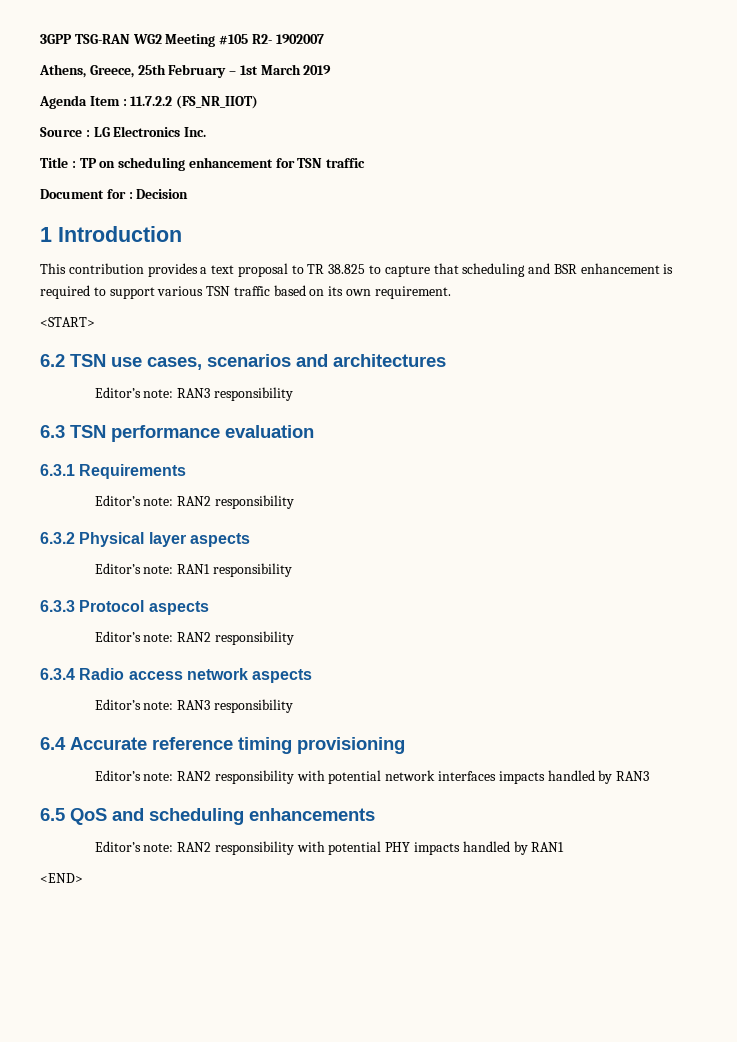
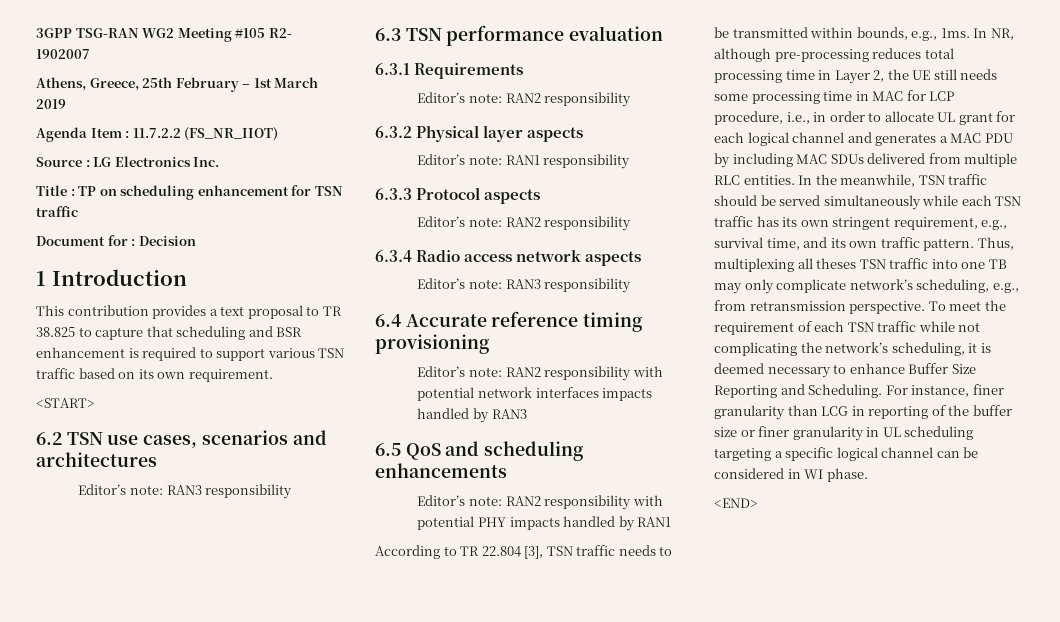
(565, 847) none -> [375,545,673,559] [714,27,1014,41] [714,48,954,62] [714,69,998,84] [714,90,955,104] [714,111,1016,125] [714,132,1013,146] [714,153,1018,168] [714,174,988,187] [714,195,1022,210] [714,216,1008,230] [714,237,1014,251] [714,258,1007,272] [714,279,1019,294] [714,300,1006,314] [714,321,981,335] [714,342,991,356] [714,363,976,378] [714,384,1004,398] [714,405,1012,420] [714,426,974,441] [714,447,979,461] [714,468,868,482] // According to TR 22.804 [3], TSN traffic needs to be transmitted within bounds, e.g., 1ms. In NR, although pre-processing reduces total processing time in Layer 2, the UE still needs some processing time in MAC for LCP procedure, i.e., in order to allocate UL grant for each logical channel and generates a MAC PDU by including MAC SDUs delivered from multiple RLC entities. In the meanwhile, TSN traffic should be served simultaneously while each TSN traffic has its own stringent requirement, e.g., survival time, and its own traffic pattern. Thus, multiplexing all theses TSN traffic into one TB may only complicate network’s scheduling, e.g., from retransmission perspective. To meet the requirement of each TSN traffic while not complicating the network’s scheduling, it is deemed necessary to enhance Buffer Size Reporting and Scheduling. For instance, finer granularity than LCG in reporting of the buffer size or finer granularity in UL scheduling targeting a specific logical channel can be considered in WI phase.

